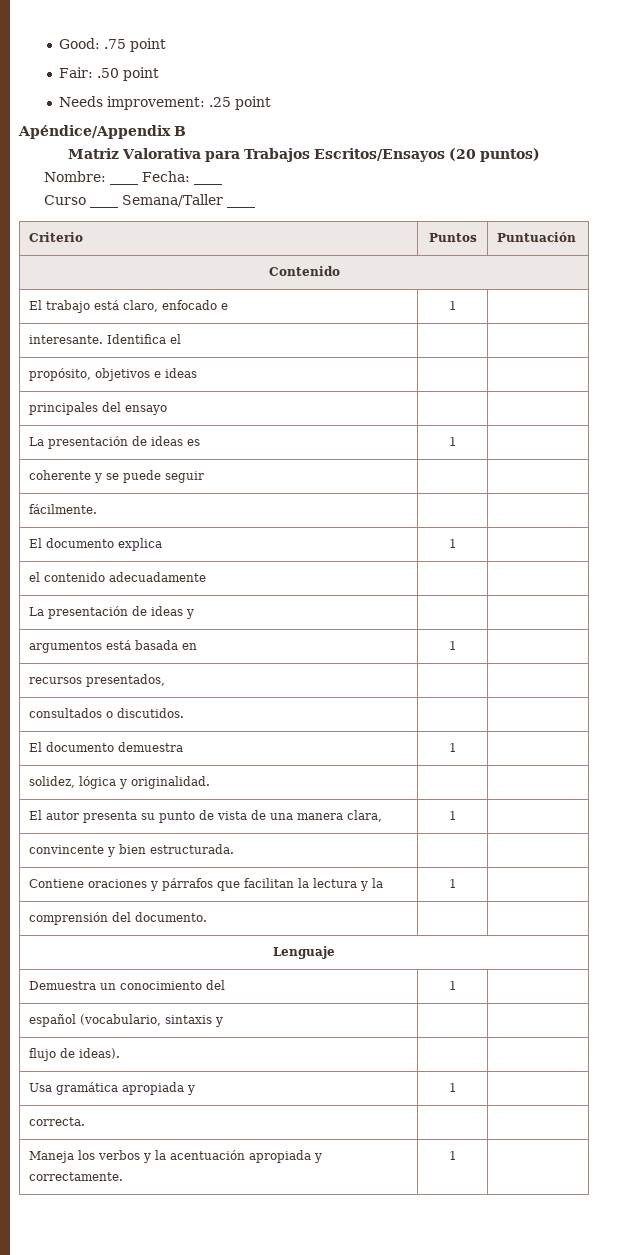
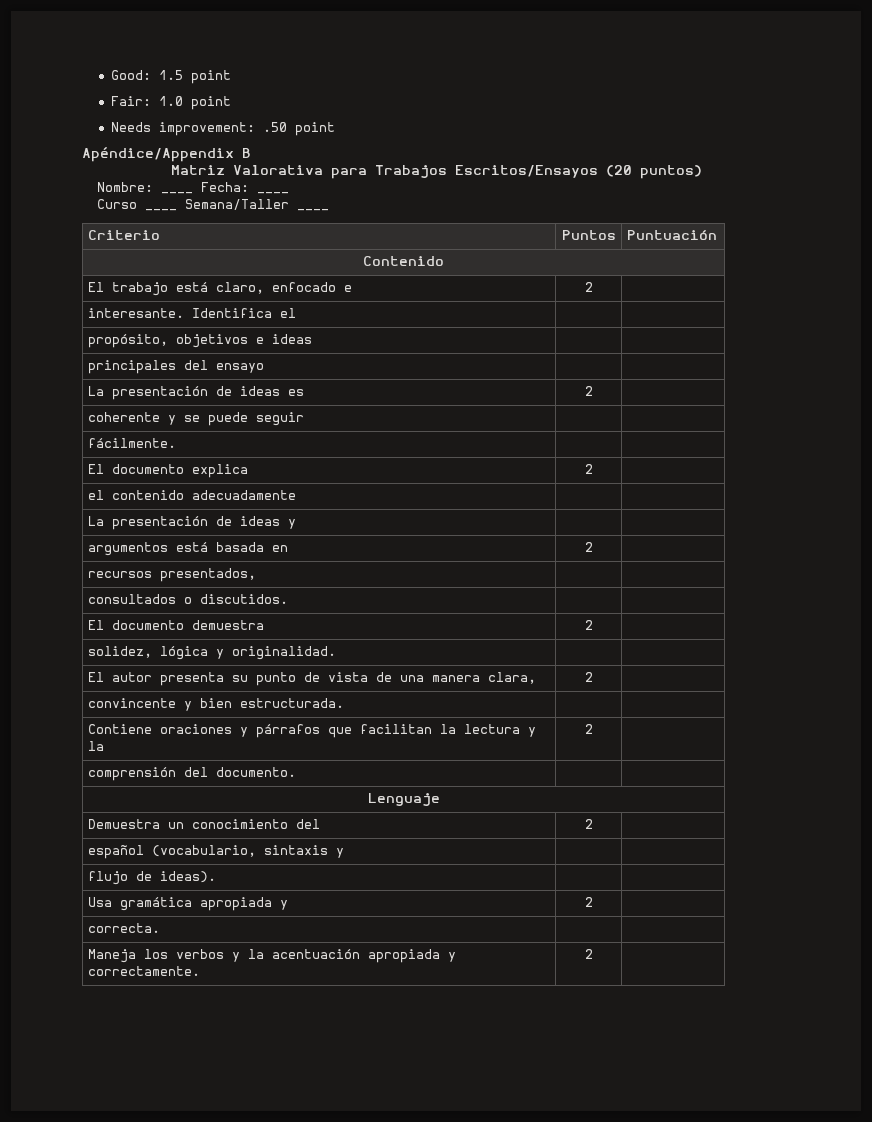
[104,39,127,49] .75 -> [159,70,184,80] 1.5
[97,68,120,78] .50 -> [159,96,184,106] 1.0
[209,97,232,107] .25 -> [263,122,288,132] .50
[448,301,457,310] 1 -> [584,282,593,292] 2
[448,437,457,446] 1 -> [584,386,593,396] 2
[448,539,457,548] 1 -> [584,464,593,474] 2
[448,641,457,650] 1 -> [584,542,593,552] 2
[448,743,457,752] 1 -> [584,620,593,630] 2
[448,811,457,820] 1 -> [584,672,593,682] 2
[448,879,457,888] 1 -> [584,724,593,734] 2
[448,981,457,990] 1 -> [584,819,593,829] 2
[448,1083,457,1092] 1 -> [584,897,593,907] 2
[448,1151,457,1160] 1 -> [584,949,593,959] 2

